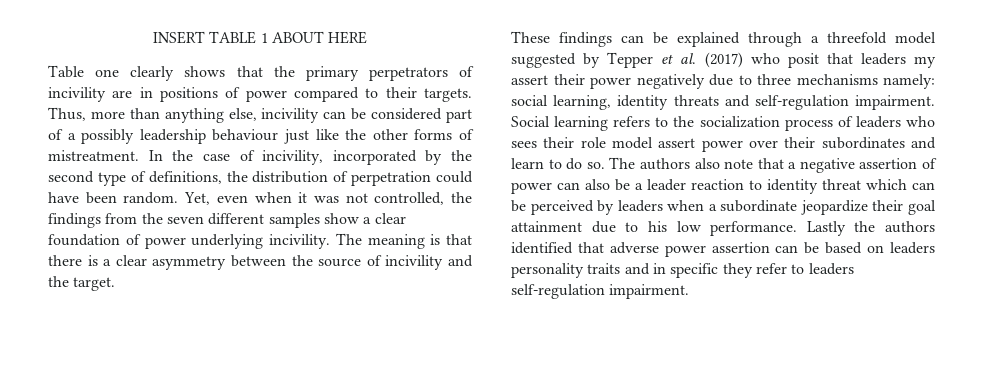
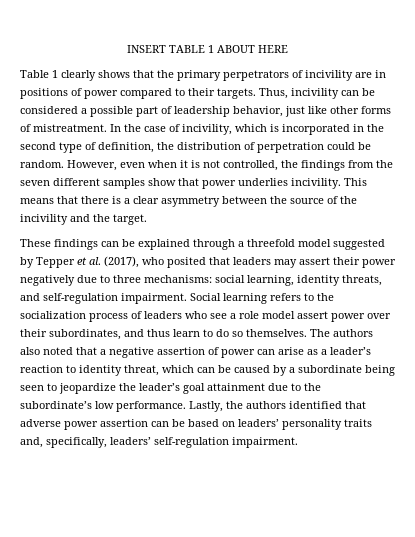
[95,69,120,77] one -> [52,70,58,78] 1
[90,108,473,123] [48,129,279,144] more than anything else, incivility can be considered part of a possibly leadership behaviour -> [291,88,375,99] [20,106,283,117] incivility can be considered a possible part of leadership behavior,
[345,129,367,140] the -> (327, 110) none
[332,150,443,165] incorporated by -> [235,124,364,135] which is incorporated in
[148,171,222,184] definitions, -> [98,142,154,153] definition,
[48,192,211,205] have been random. Yet, -> [358,142,371,150] [20,160,117,171] be random. However,
[313,196,339,203] was -> [191,160,200,168] is
[363,213,406,224] [48,233,441,249] a clear foundation of power underlying incivility. The meaning is -> [178,178,367,189] [20,198,54,204] that power underlies incivility. This means
(382, 260) none -> [340,196,357,204] the
[704,52,819,68] (2017) who posit -> [104,256,206,268] (2017), who posited
[914,56,936,68] my -> [274,259,297,268] may
[796,74,935,89] mechanisms namely: -> [144,275,212,283] mechanisms:
[673,95,719,106] threats -> [342,275,382,286] threats,
[511,137,575,148] sees their -> [210,313,236,319] see a
[821,137,936,149] subordinates and -> [49,329,170,340] subordinates, and thus
[586,162,605,169] so. -> [232,329,307,337] so themselves.
[724,159,754,169] note -> [43,347,73,355] noted
[585,179,686,191] also be a leader -> [278,347,371,355] arise as a leader’s
[822,179,861,190] threat -> [124,365,159,376] threat,
[530,200,904,215] perceived by leaders when a subordinate jeopardize their -> [234,365,395,376] [20,383,180,394] caused by a subordinate being seen to jeopardize the leader’s
[647,221,667,232] his -> [304,383,321,391] [20,401,92,409] the subordinate’s
[806,221,846,236] Lastly -> [189,401,223,412] Lastly,
[890,242,936,254] leaders -> [238,419,279,427] leaders’
[624,263,854,278] and in specific they refer to leaders -> [20,437,151,448] and, specifically, leaders’

